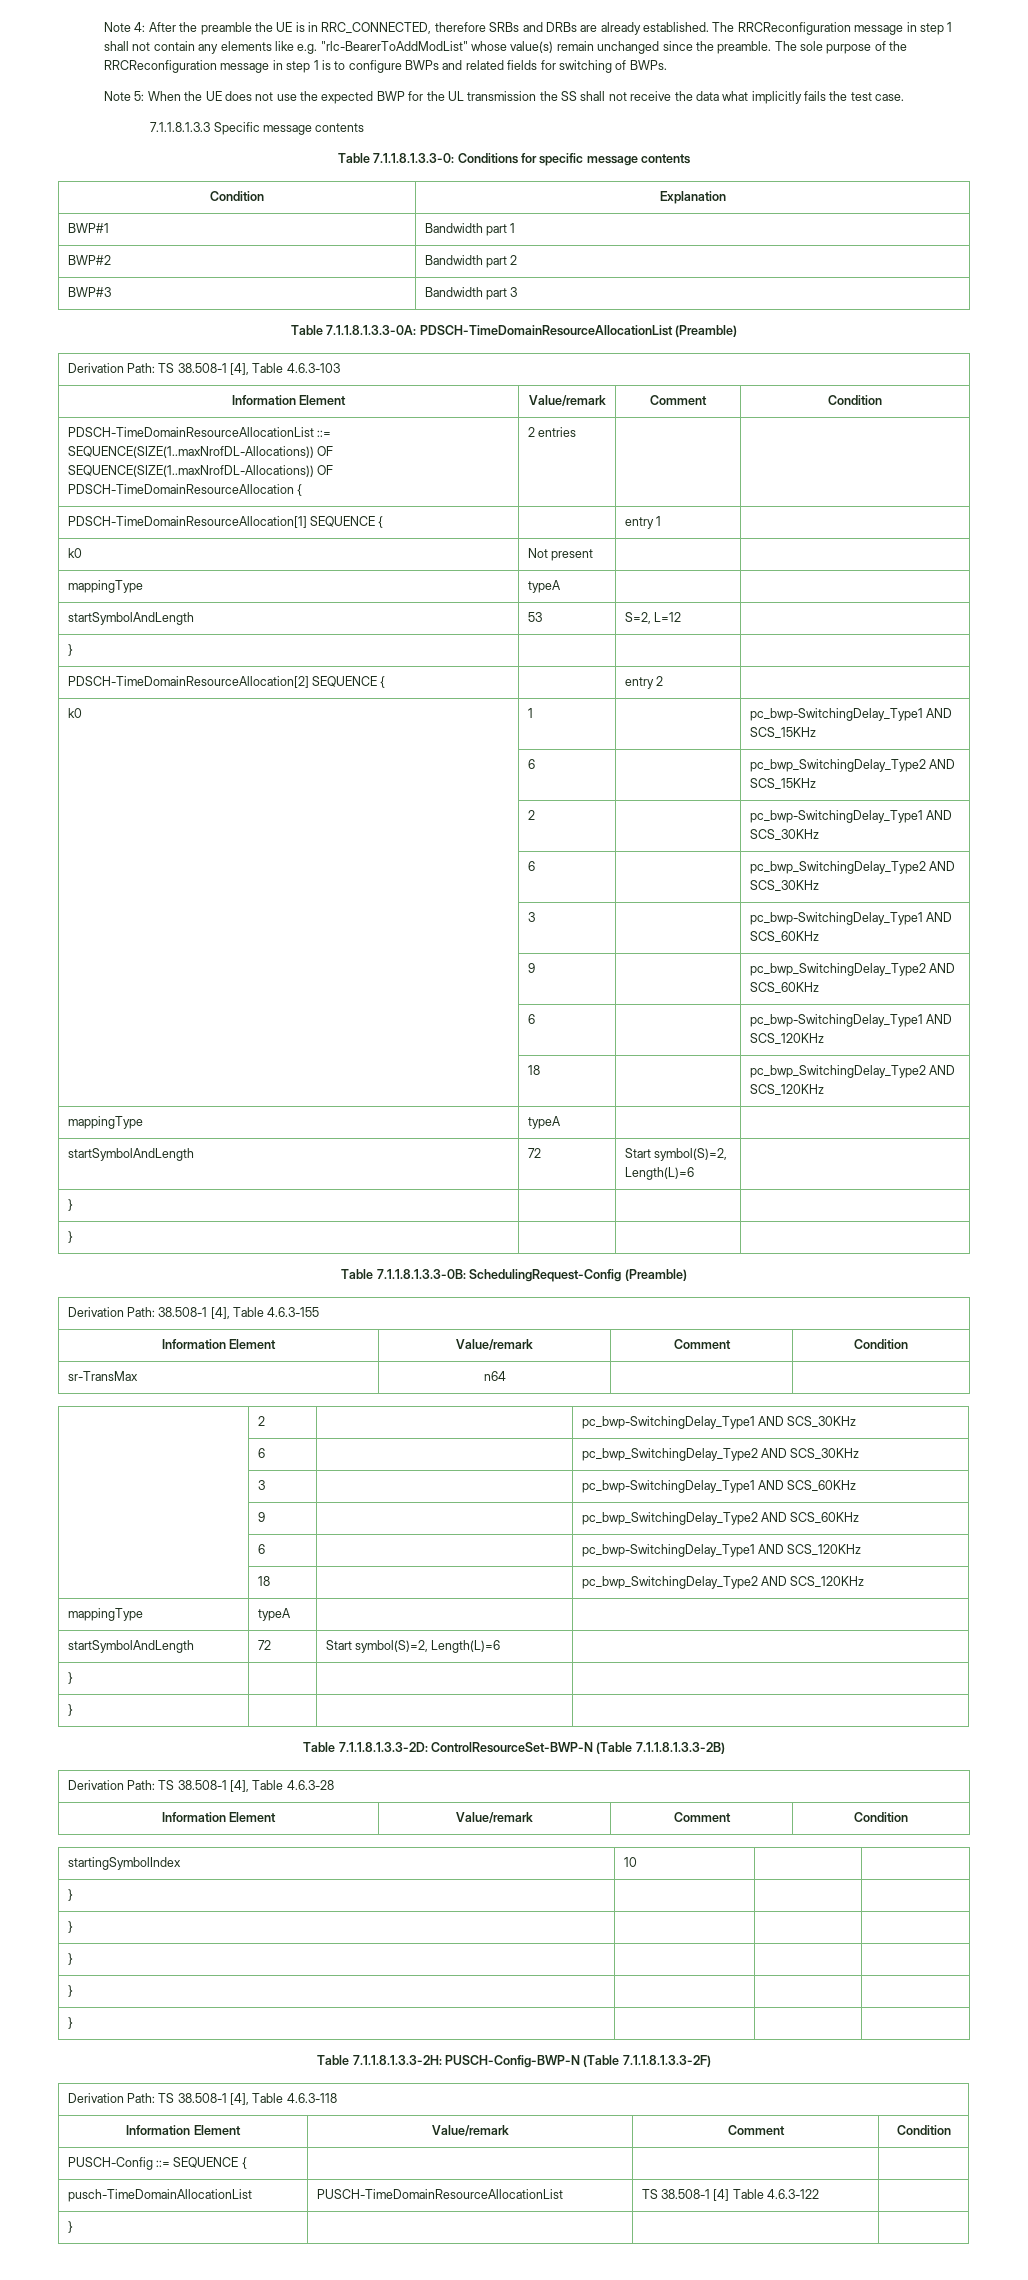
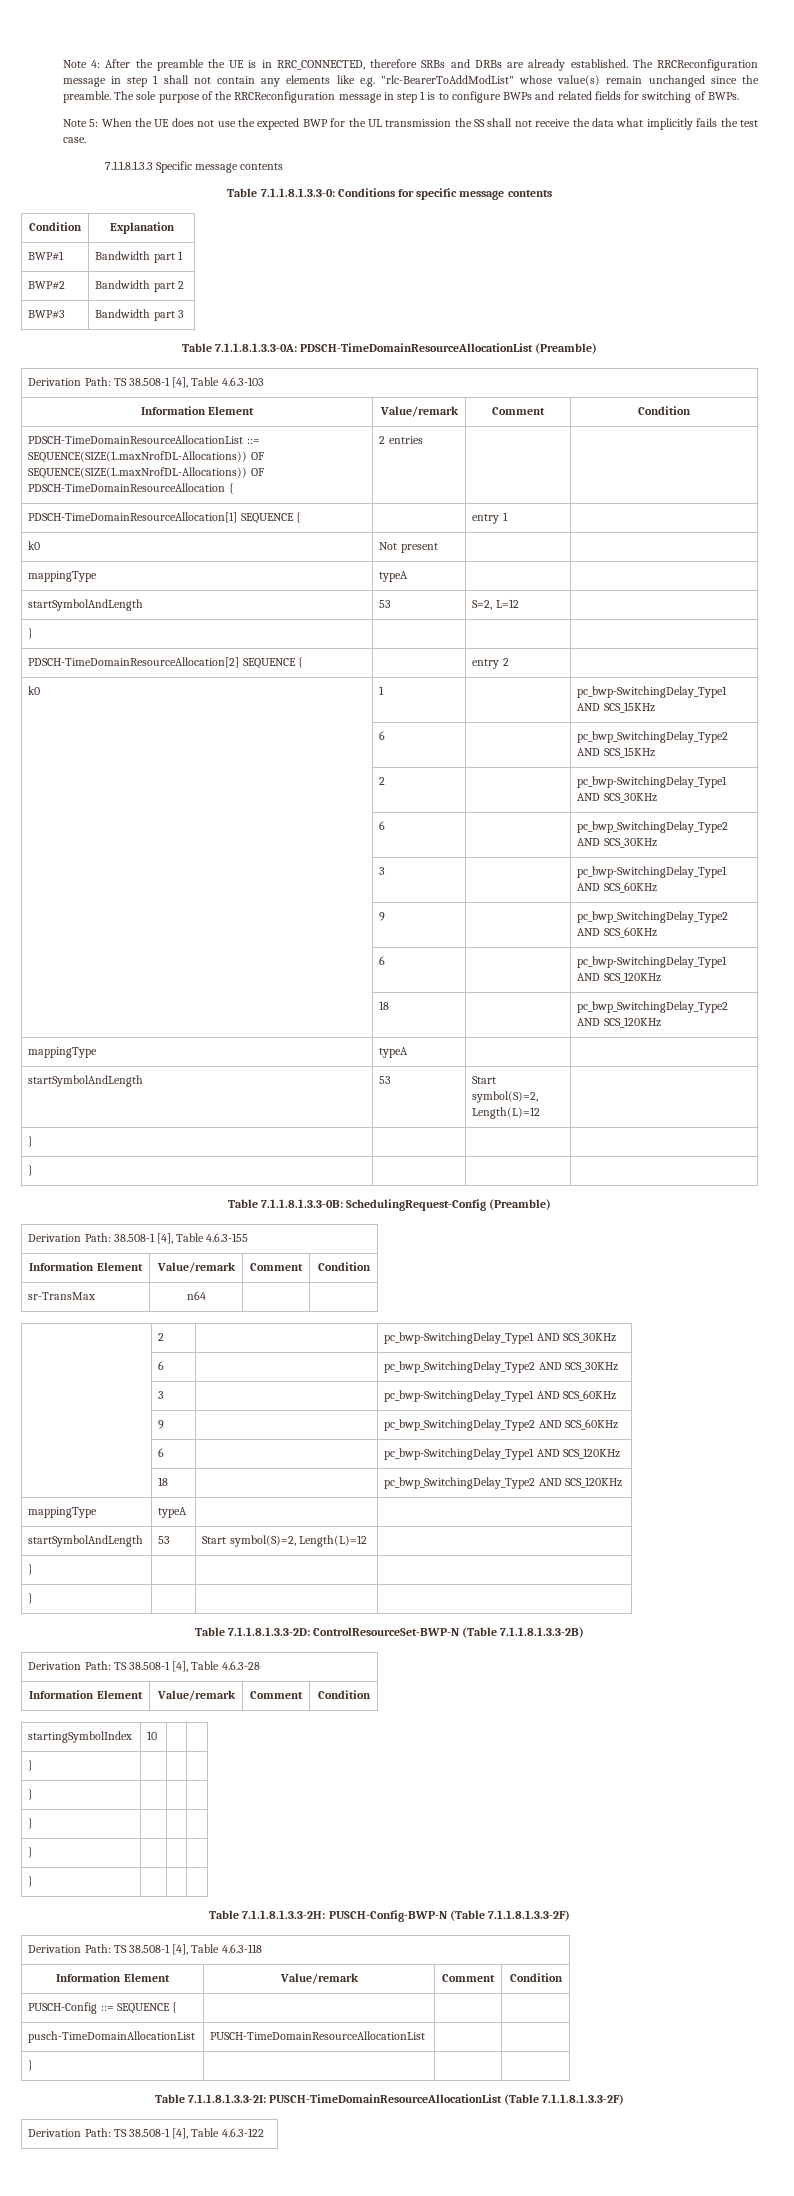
[527,1148,541,1158] [624,1148,727,1161] [624,1167,694,1180] 72 | Start symbol(S)=2, Length(L)=6 -> [379,1076,392,1084] [472,1076,497,1084] [472,1091,539,1103] [472,1107,541,1119] 53 | Start symbol(S)=2, Length(L)=12
[257,1640,271,1650] [325,1640,501,1653] 72 | Start symbol(S)=2, Length(L)=6 -> [158,1536,171,1544] [202,1535,367,1547] 53 | Start symbol(S)=2, Length(L)=12
[641,2189,820,2201] [67,2221,73,2233] TS 38.508-1 [4] Table 4.6.3-122 | // } | | | -> [28,2060,34,2071] [154,2094,625,2105] [28,2128,264,2139] | // } | | | // Table 7.1.1.8.1.3.3-2I: PUSCH-TimeDomainResourceAllocationList (Table 7.1.1.8.1.3.3-2F) // Derivation Path: TS 38.508-1 [4], Table 4.6.3-122

